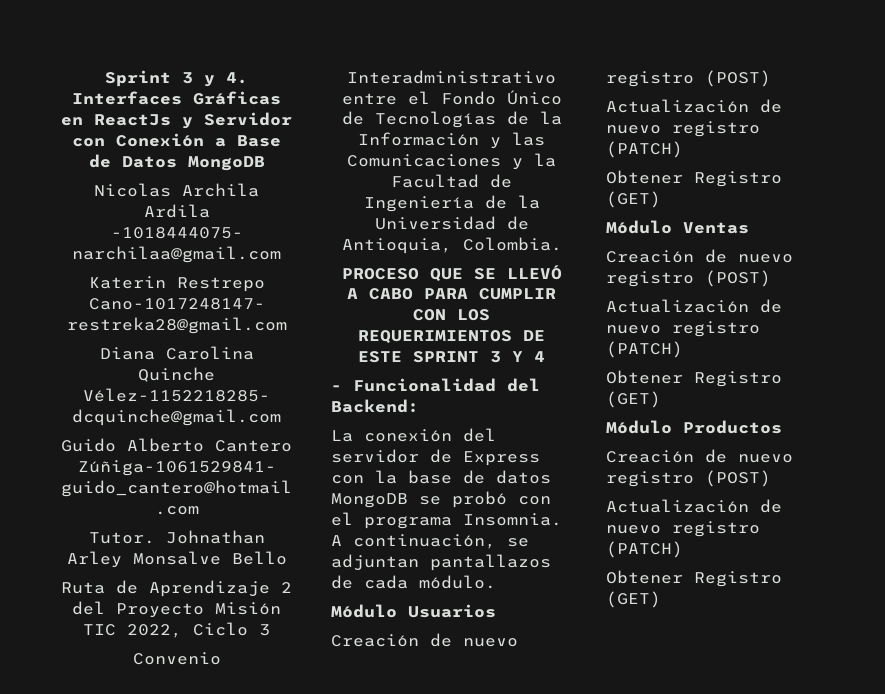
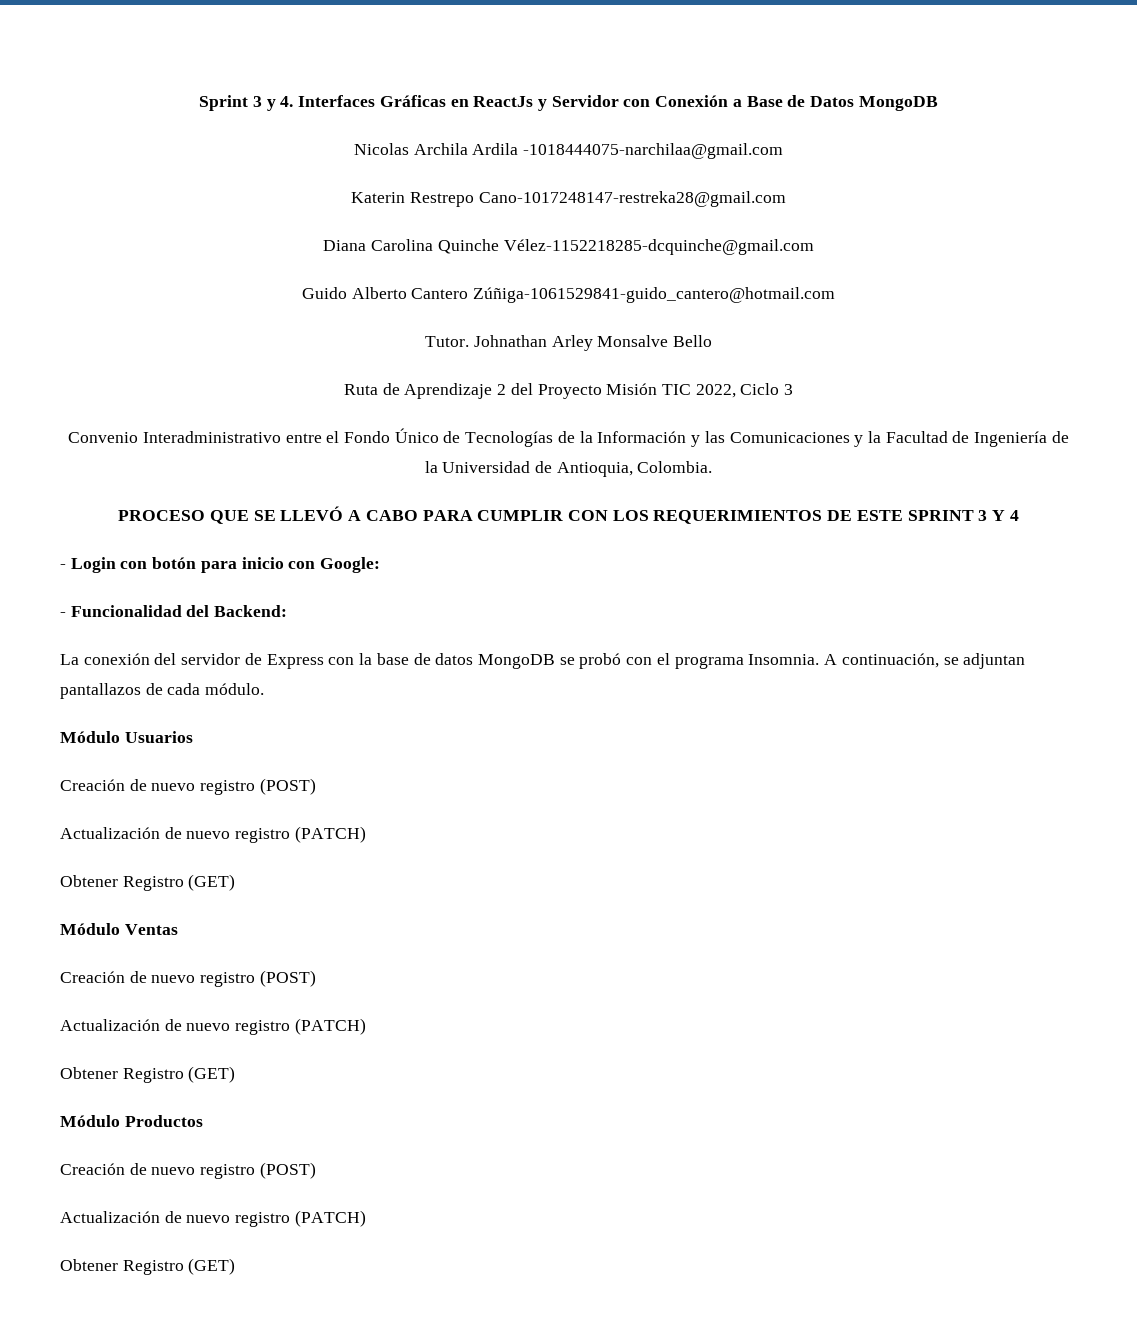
(545, 356) none -> [60,557,381,573] // - Login con botón para inicio con Google:

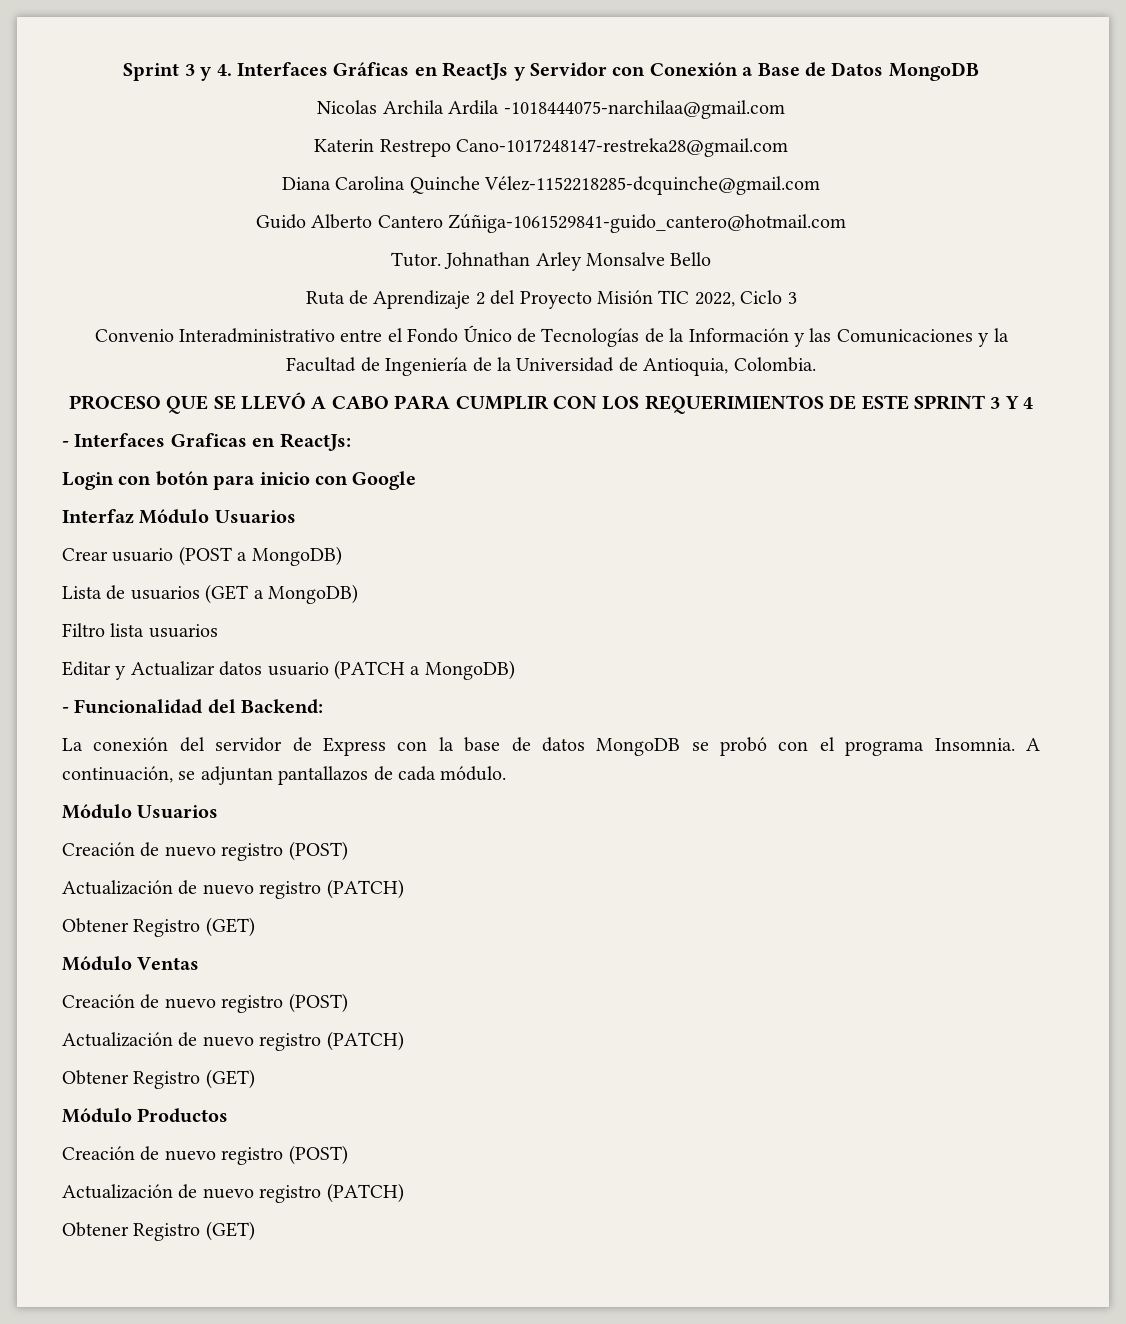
(66, 566) none -> [74,433,351,451] Interfaces Graficas en ReactJs: //
[320,557,381,573] Google: -> [352,471,417,490] [62,509,296,524] [62,546,342,566] [62,584,358,604] [62,623,218,638] [62,660,515,680] Google // Interfaz Módulo Usuarios // Crear usuario (POST a MongoDB) // Lista de usuarios (GET a MongoDB) // Filtro lista usuarios // Editar y Actualizar datos usuario (PATCH a MongoDB)

